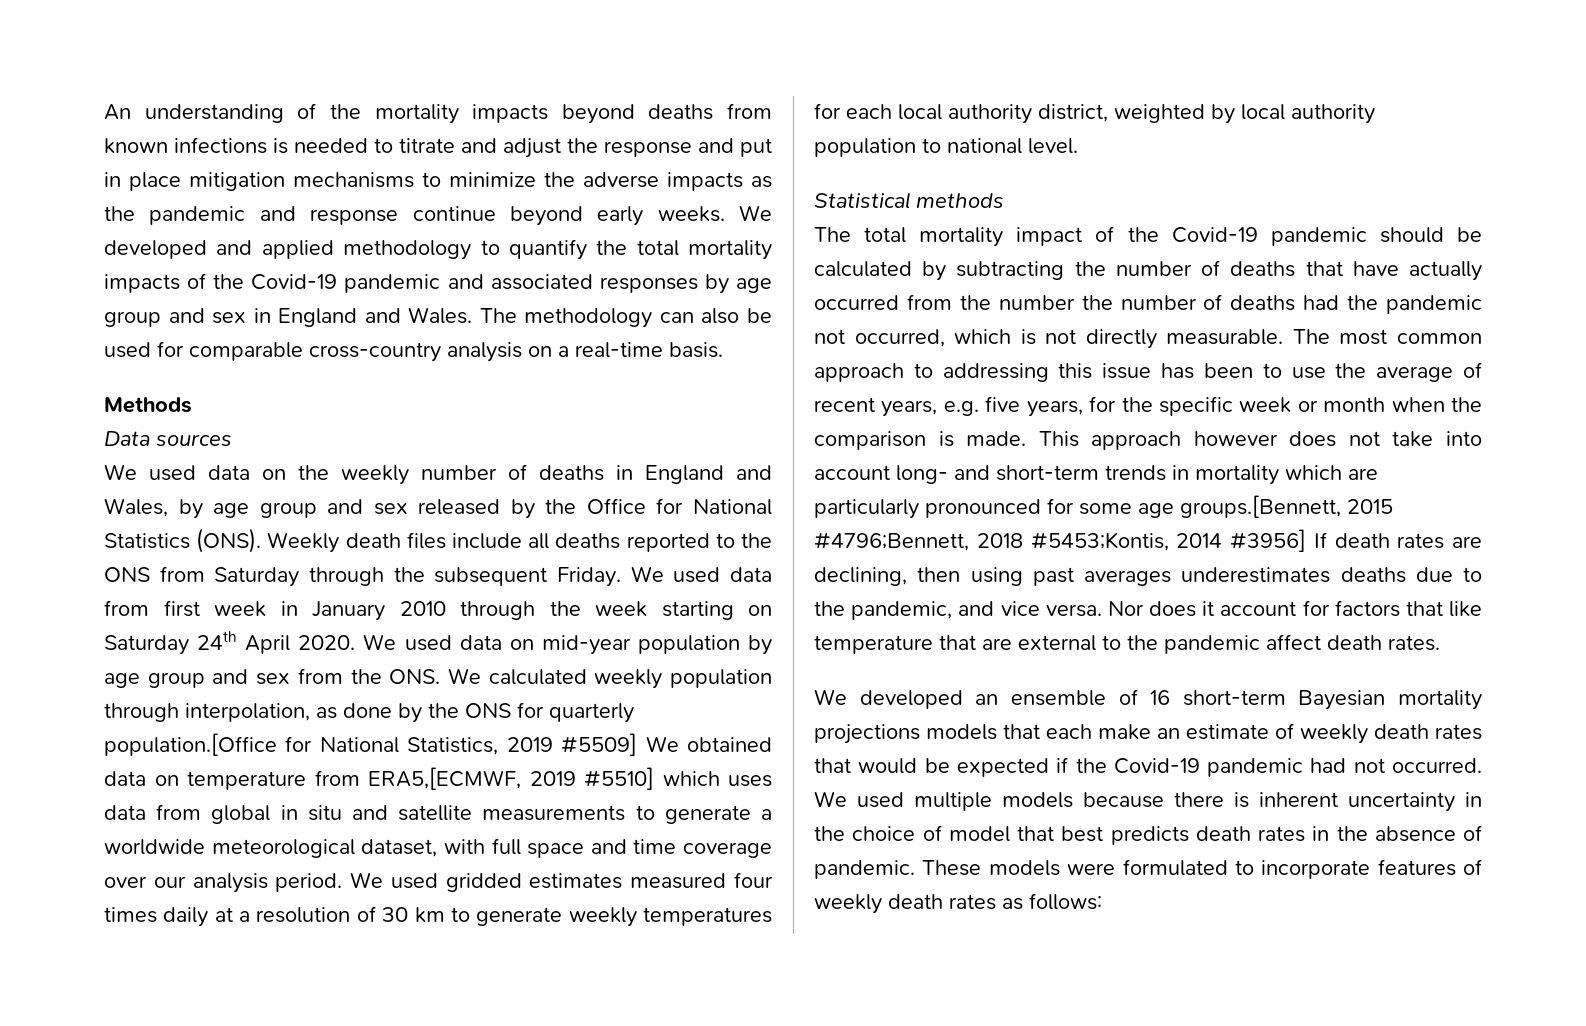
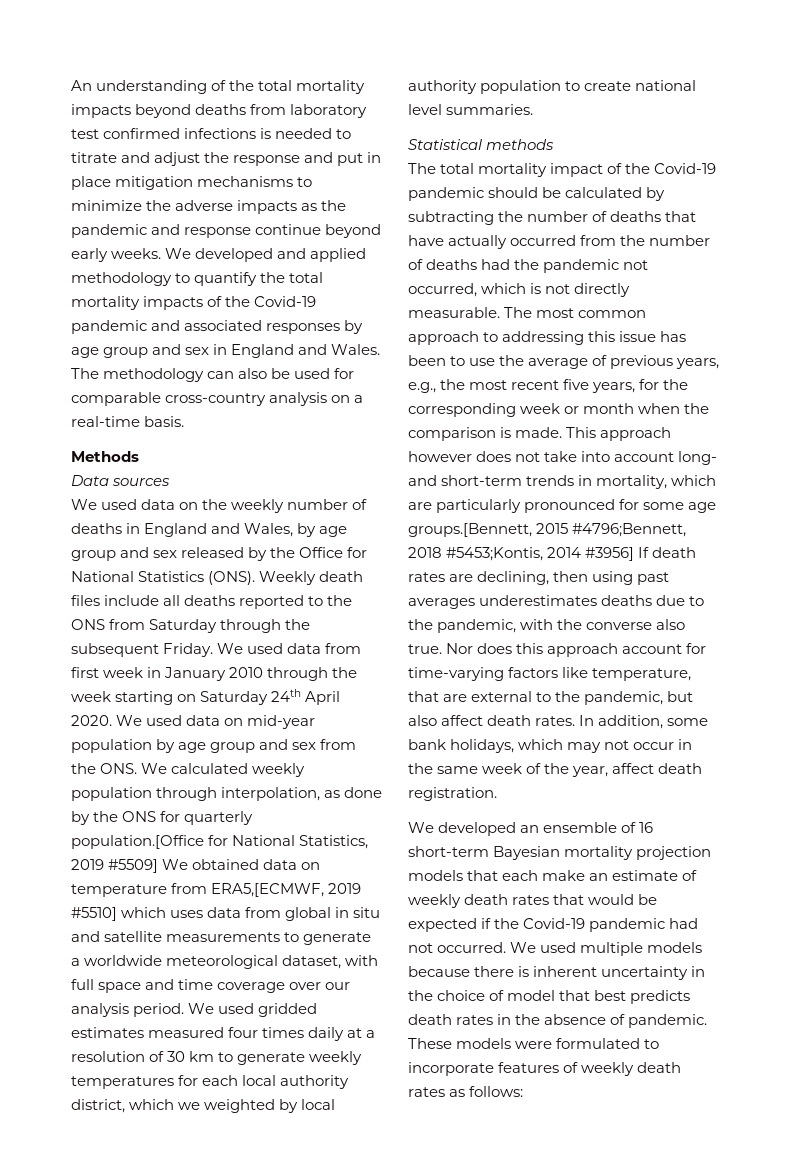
(361, 111) none -> [258,80,293,91] total
[104,138,168,154] known -> [290,104,368,118] [71,128,181,139] laboratory test confirmed
(1108, 113) none -> [129,1099,201,1110] which we
[947,138,1078,154] national level. -> [584,80,697,91] [408,104,534,115] create national level summaries.
[1081,295,1197,310] the number -> (711, 240) none
[814,397,979,417] recent years, e.g. -> [610,355,720,369] [408,379,560,393] previous years, e.g., the most recent
[1158,396,1233,416] specific -> [408,403,516,417] corresponding
[1195,465,1279,485] mortality -> [596,475,668,489] mortality,
[958,600,1482,617] [814,635,933,654] and vice versa. Nor does it account for factors that like temperature -> [520,619,686,630] [408,643,707,657] [408,667,692,681] with the converse also true. Nor does this approach account for time-varying factors like temperature,
[1164,635,1260,654] pandemic -> [584,691,694,705] [408,715,437,726] pandemic, but also
(1440, 643) none -> [579,715,709,729] [408,739,693,753] [408,763,703,777] [408,787,497,801] In addition, some bank holidays, which may not occur in the same week of the year, affect death registration.
[814,724,920,744] projections -> [636,846,712,860] projection

